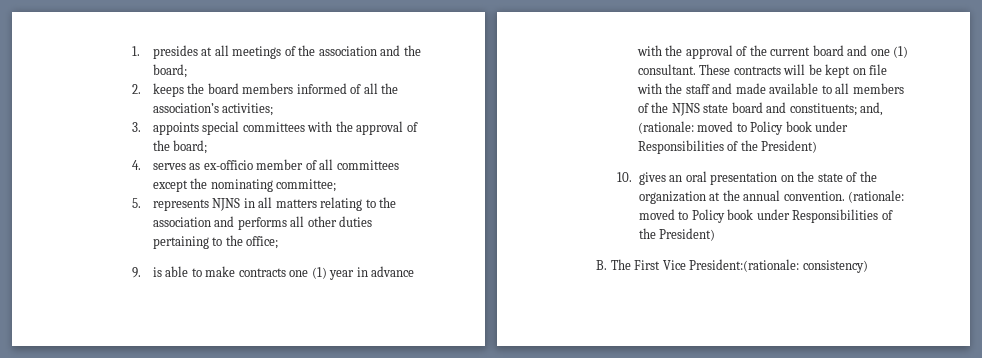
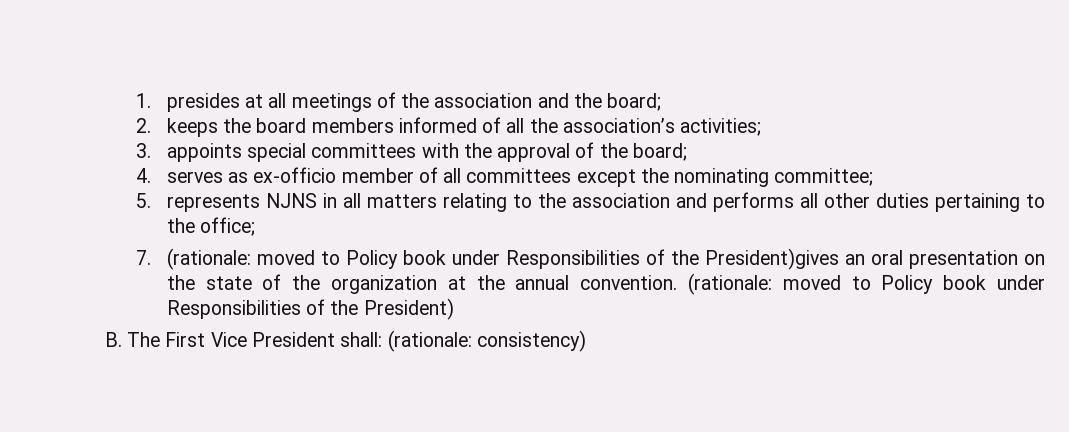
[132,266,415,280] [636,45,909,59] [637,64,888,78] [636,83,904,94] [637,102,884,116] [637,121,849,135] [637,140,818,154] [617,172,666,185] 9. is able to make contracts one (1) year in advance with the approval of the current board and one (1) consultant. These contracts will be kept on file with the staff and made available to all members of the NJNS state board and constituents; and, (rationale: moved to Policy book under Responsibilities of the President) // 10. gives -> [135,248,839,270] 7. (rationale: moved to Policy book under Responsibilities of the President)gives
[689,259,800,272] President:(rationale: -> [251,330,472,352] President shall: (rationale:

